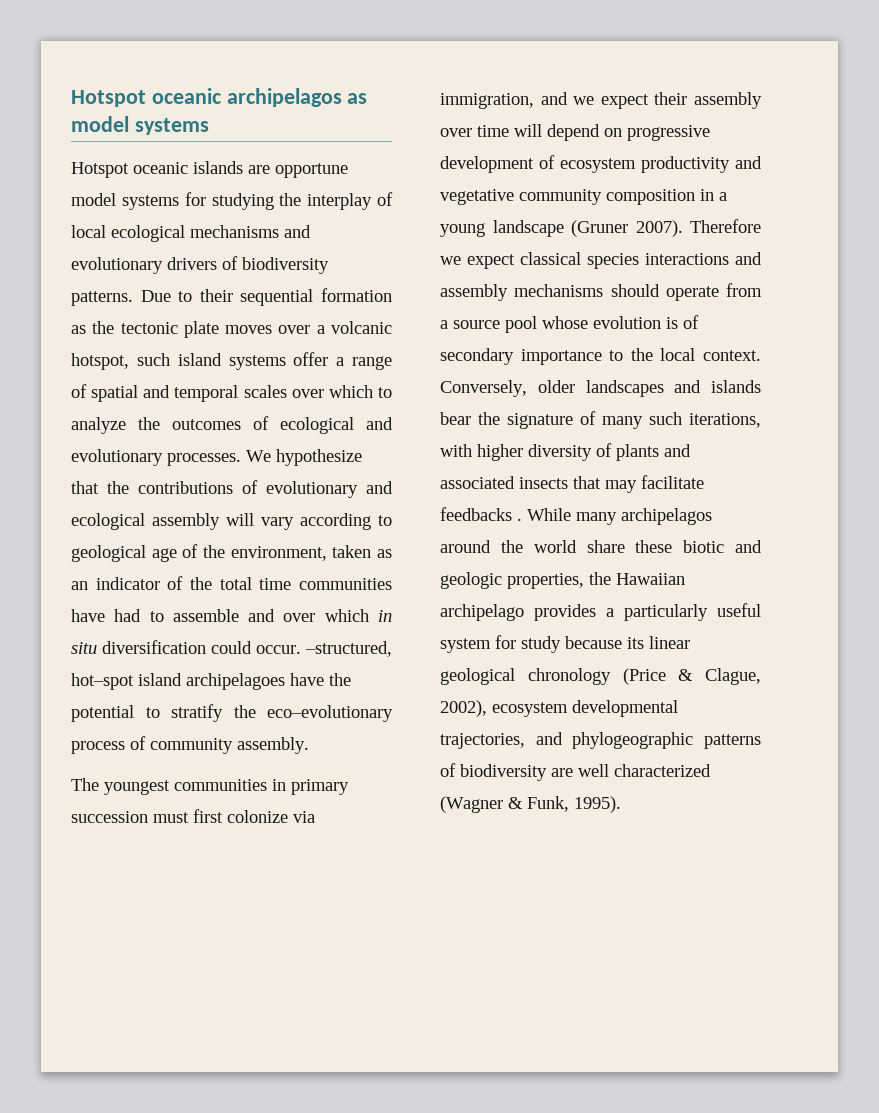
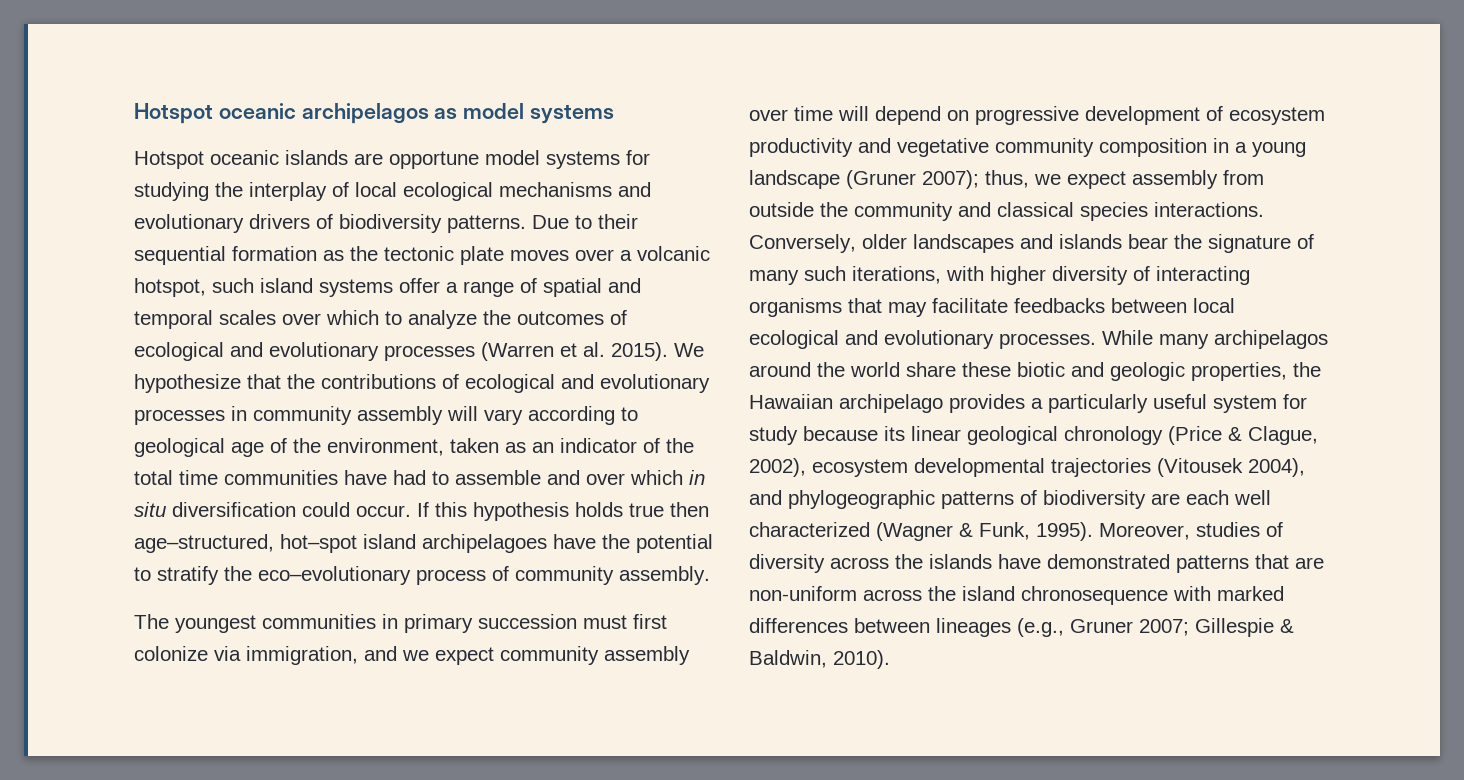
[167,453,241,466] processes. -> [384,342,668,361] processes (Warren et al. 2015).
[266,481,393,498] [71,513,145,530] evolutionary and ecological -> [465,374,710,393] [134,406,352,425] ecological and evolutionary processes in community
[305,641,392,657] –structured, -> [417,502,709,521] [134,534,274,553] If this hypothesis holds true then age–structured,
[654,92,688,105] their -> [500,646,599,665] community
[635,219,761,237] [440,252,762,269] [440,283,762,301] [440,315,699,333] [440,348,761,365] 2007). Therefore we expect classical species interactions and assembly mechanisms should operate from a source pool whose evolution is of secondary importance to the local context. -> [922,170,1264,189] [749,202,1264,221] 2007); thus, we expect assembly from outside the community and classical species interactions.
[616,444,691,461] [440,475,704,493] [440,507,522,521] plants and associated insects that may facilitate feedbacks . -> [1156,266,1250,285] [749,298,1235,317] [749,330,1096,349] interacting organisms that may facilitate feedbacks between local ecological and evolutionary processes.
[440,733,525,749] trajectories, -> [1051,458,1305,477] trajectories (Vitousek 2004),
(573, 772) none -> [1186,490,1229,505] each
(621, 804) none -> [1099,522,1283,540] [749,554,1324,573] [749,586,1284,605] [749,618,1294,637] [749,650,890,669] Moreover, studies of diversity across the islands have demonstrated patterns that are non-uniform across the island chronosequence with marked differences between lineages (e.g., Gruner 2007; Gillespie & Baldwin, 2010).

